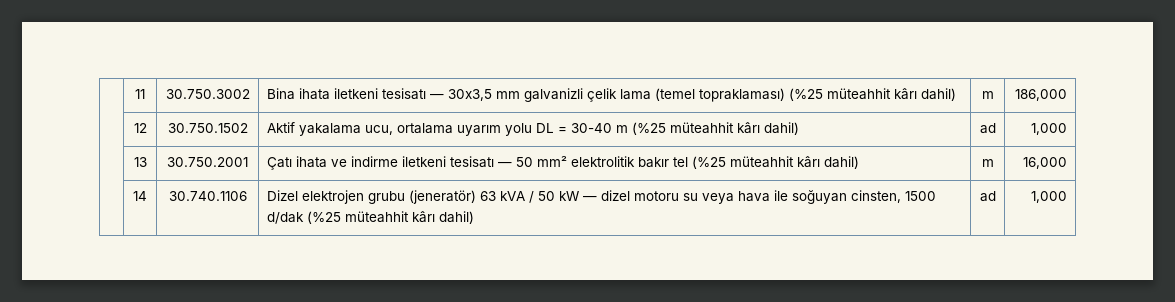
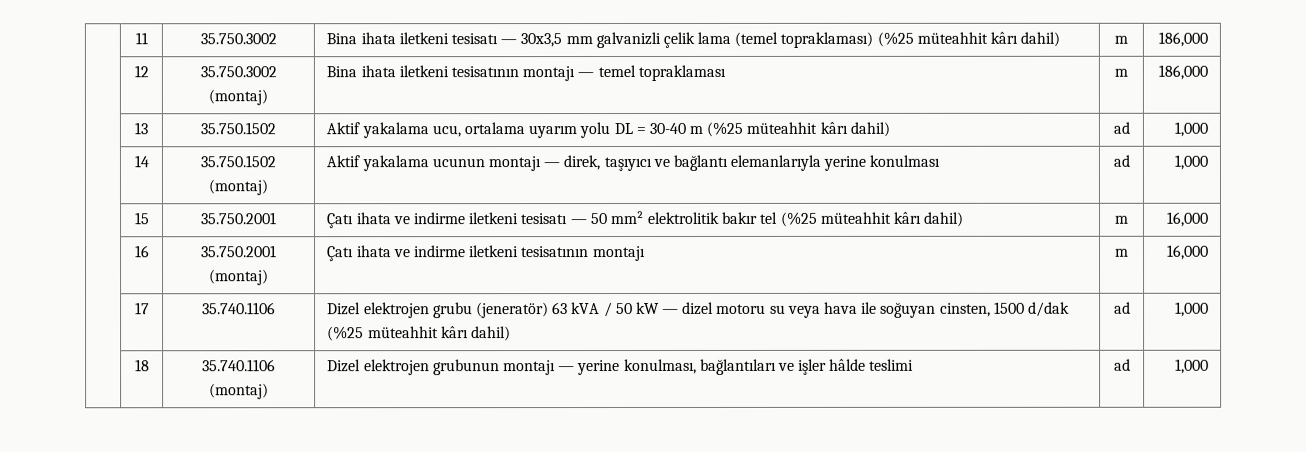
[165,89,250,99] 30.750.3002 -> [199,33,277,45] 35.750.3002
[167,123,248,133] 30.750.1502 -> [199,66,277,78] [208,89,268,106] [326,64,726,82] [1114,68,1128,77] [1157,64,1208,80] [134,122,148,135] [200,122,276,135] 35.750.3002 (montaj) | Bina ihata iletkeni tesisatının montajı — temel topraklaması | m | 186,000 // | 13 | 35.750.1502
[133,157,147,167] [167,157,248,167] 13 | 30.750.2001 -> [133,155,149,168] [200,155,276,168] [208,179,268,196] [326,154,941,172] [1112,154,1130,167] [1173,154,1208,170] [133,212,149,225] [200,212,276,225] 14 | 35.750.1502 (montaj) | Aktif yakalama ucunun montajı — direk, taşıyıcı ve bağlantı elemanlarıyla yerine konulması | ad | 1,000 // | 15 | 35.750.2001
[133,191,147,201] [168,191,247,201] 14 | 30.740.1106 -> [134,245,150,258] [201,245,277,258] [209,269,269,286] [327,245,646,262] [1115,248,1129,257] [1166,244,1209,260] [134,302,150,315] [202,302,276,315] 16 | 35.750.2001 (montaj) | Çatı ihata ve indirme iletkeni tesisatının montajı | m | 16,000 // | 17 | 35.740.1106
(1068, 197) none -> [134,359,150,372] [202,359,276,372] [209,383,269,400] [327,358,915,376] [1113,358,1131,371] [1174,358,1209,374] // | 18 | 35.740.1106 (montaj) | Dizel elektrojen grubunun montajı — yerine konulması, bağlantıları ve işler hâlde teslimi | ad | 1,000

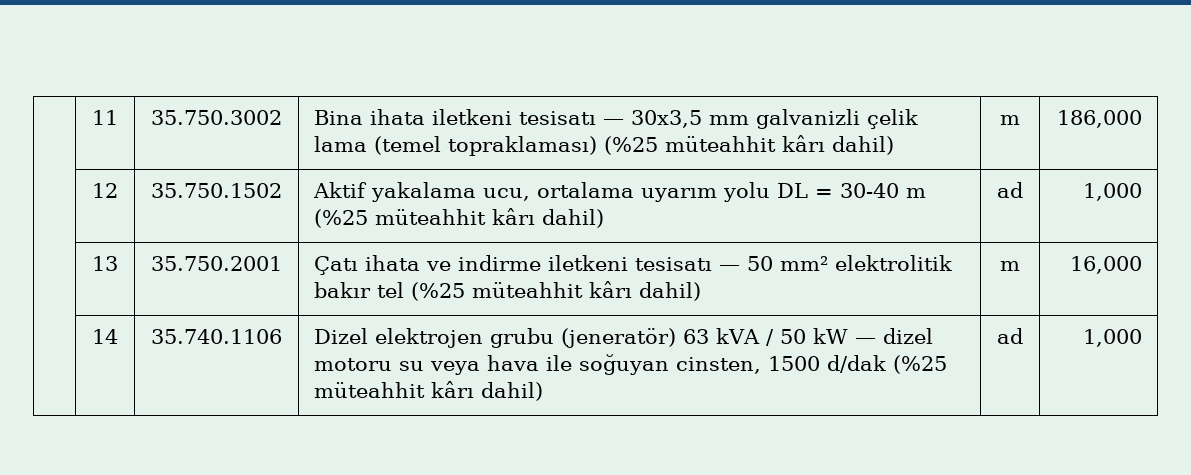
[199,66,277,78] [208,89,268,106] [326,64,726,82] [1114,68,1128,77] [1157,64,1208,80] [134,122,148,135] | 35.750.3002 (montaj) | Bina ihata iletkeni tesisatının montajı — temel topraklaması | m | 186,000 // | 13 -> (118, 190) none
[133,155,149,168] [200,155,276,168] [208,179,268,196] [326,154,941,172] [1112,154,1130,167] [1173,154,1208,170] [133,212,149,225] 14 | 35.750.1502 (montaj) | Aktif yakalama ucunun montajı — direk, taşıyıcı ve bağlantı elemanlarıyla yerine konulması | ad | 1,000 // | 15 -> [92,256,118,271] 13
[134,245,150,258] [201,245,277,258] [209,269,269,286] [327,245,646,262] [1115,248,1129,257] [1166,244,1209,260] [134,302,150,315] 16 | 35.750.2001 (montaj) | Çatı ihata ve indirme iletkeni tesisatının montajı | m | 16,000 // | 17 -> [92,329,118,344] 14
[134,359,150,372] [202,359,276,372] [209,383,269,400] [327,358,915,376] [1113,358,1131,371] [1174,358,1209,374] // | 18 | 35.740.1106 (montaj) | Dizel elektrojen grubunun montajı — yerine konulması, bağlantıları ve işler hâlde teslimi | ad | 1,000 -> (1143, 338) none

